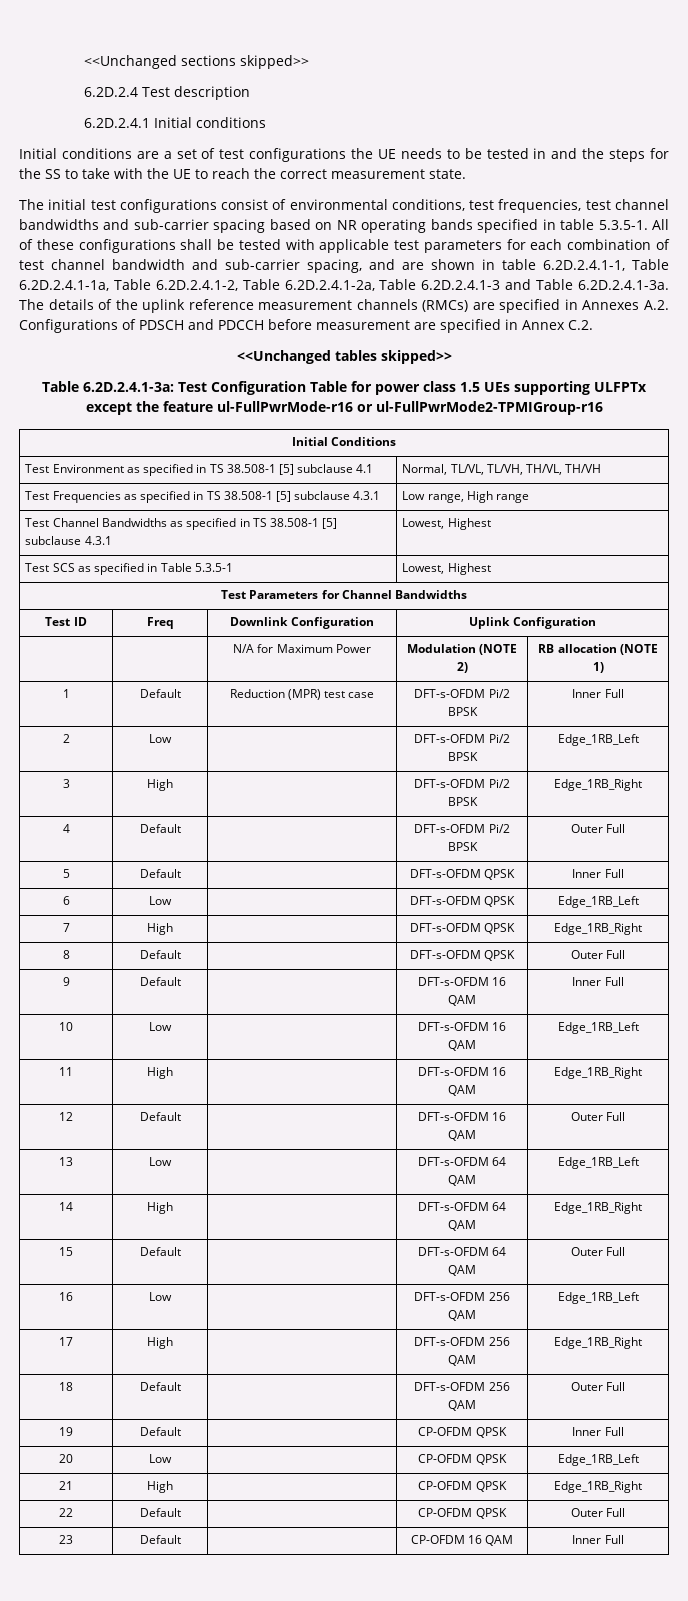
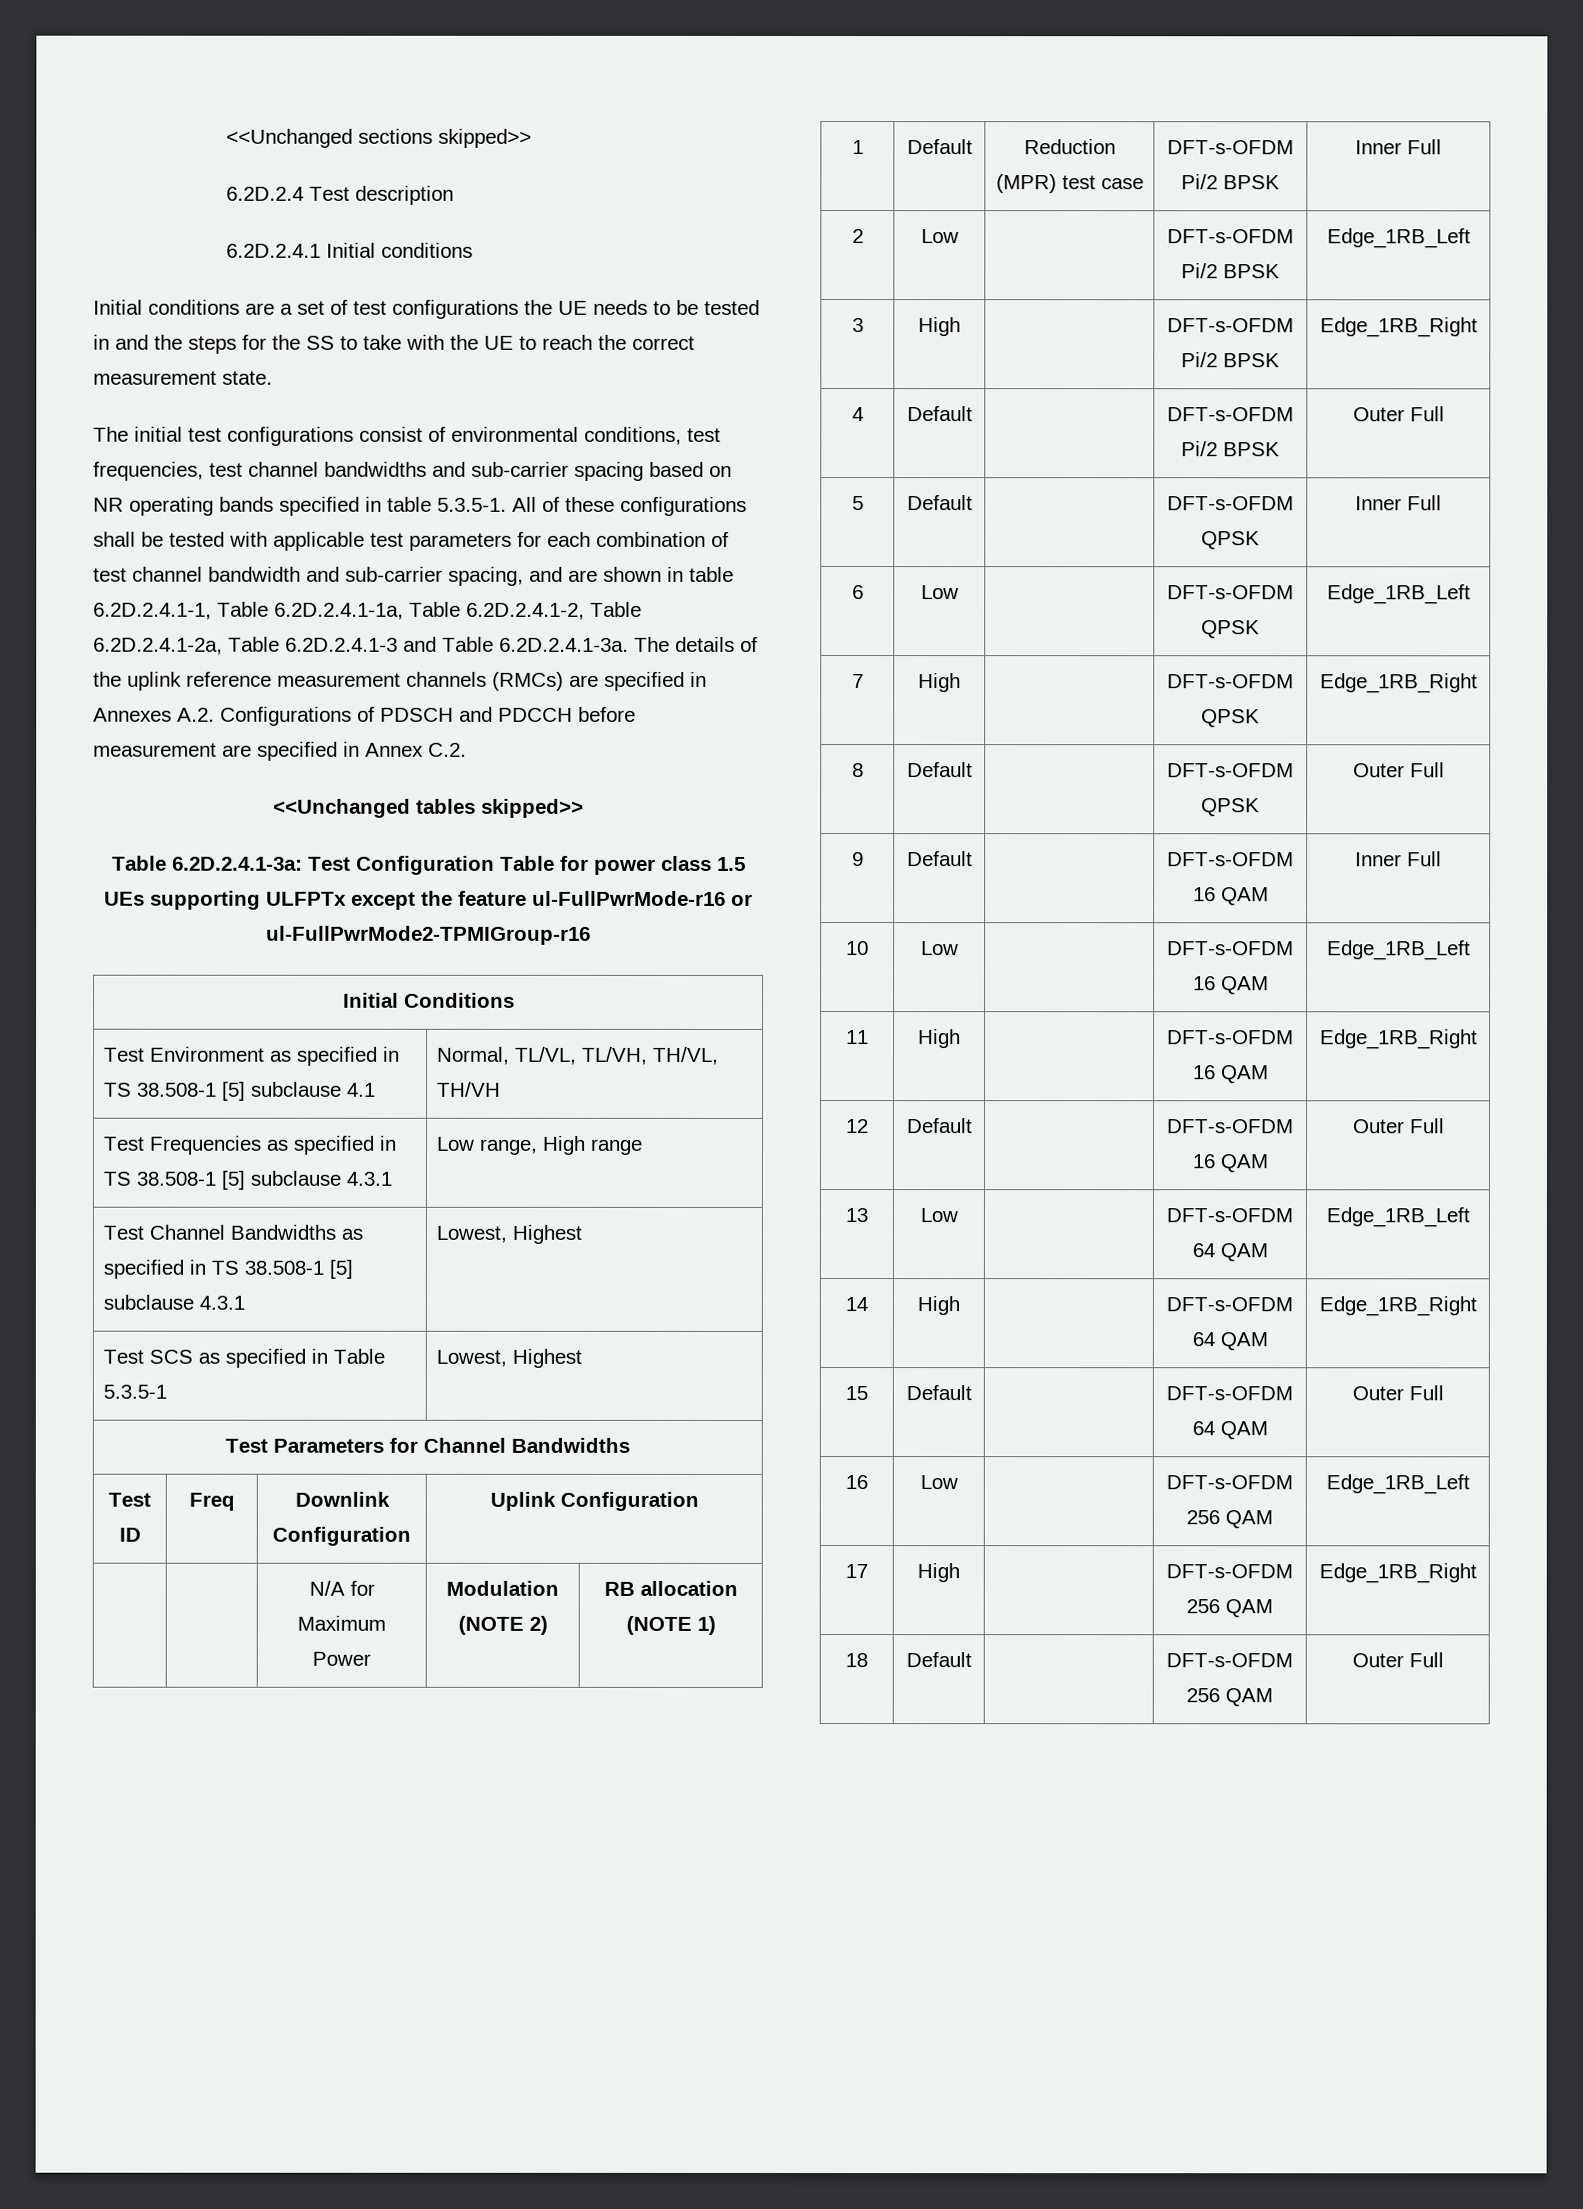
[59,1427,73,1436] [139,1427,181,1436] [418,1427,507,1438] [572,1427,624,1436] [59,1454,73,1463] [149,1454,172,1463] [418,1454,507,1465] [557,1454,639,1466] [59,1481,73,1490] [147,1481,173,1493] [418,1481,507,1492] [554,1481,642,1493] [59,1508,73,1517] [139,1508,181,1517] [418,1508,507,1519] [570,1508,626,1517] [59,1535,73,1544] [139,1535,181,1544] [410,1535,514,1546] [572,1535,624,1544] // 19 | Default | | CP-OFDM QPSK | Inner Full // 20 | Low | | CP-OFDM QPSK | Edge_1RB_Left // 21 | High | | CP-OFDM QPSK | Edge_1RB_Right // 22 | Default | | CP-OFDM QPSK | Outer Full // 23 | Default | | CP-OFDM 16 QAM | Inner Full -> (1444, 1660) none

